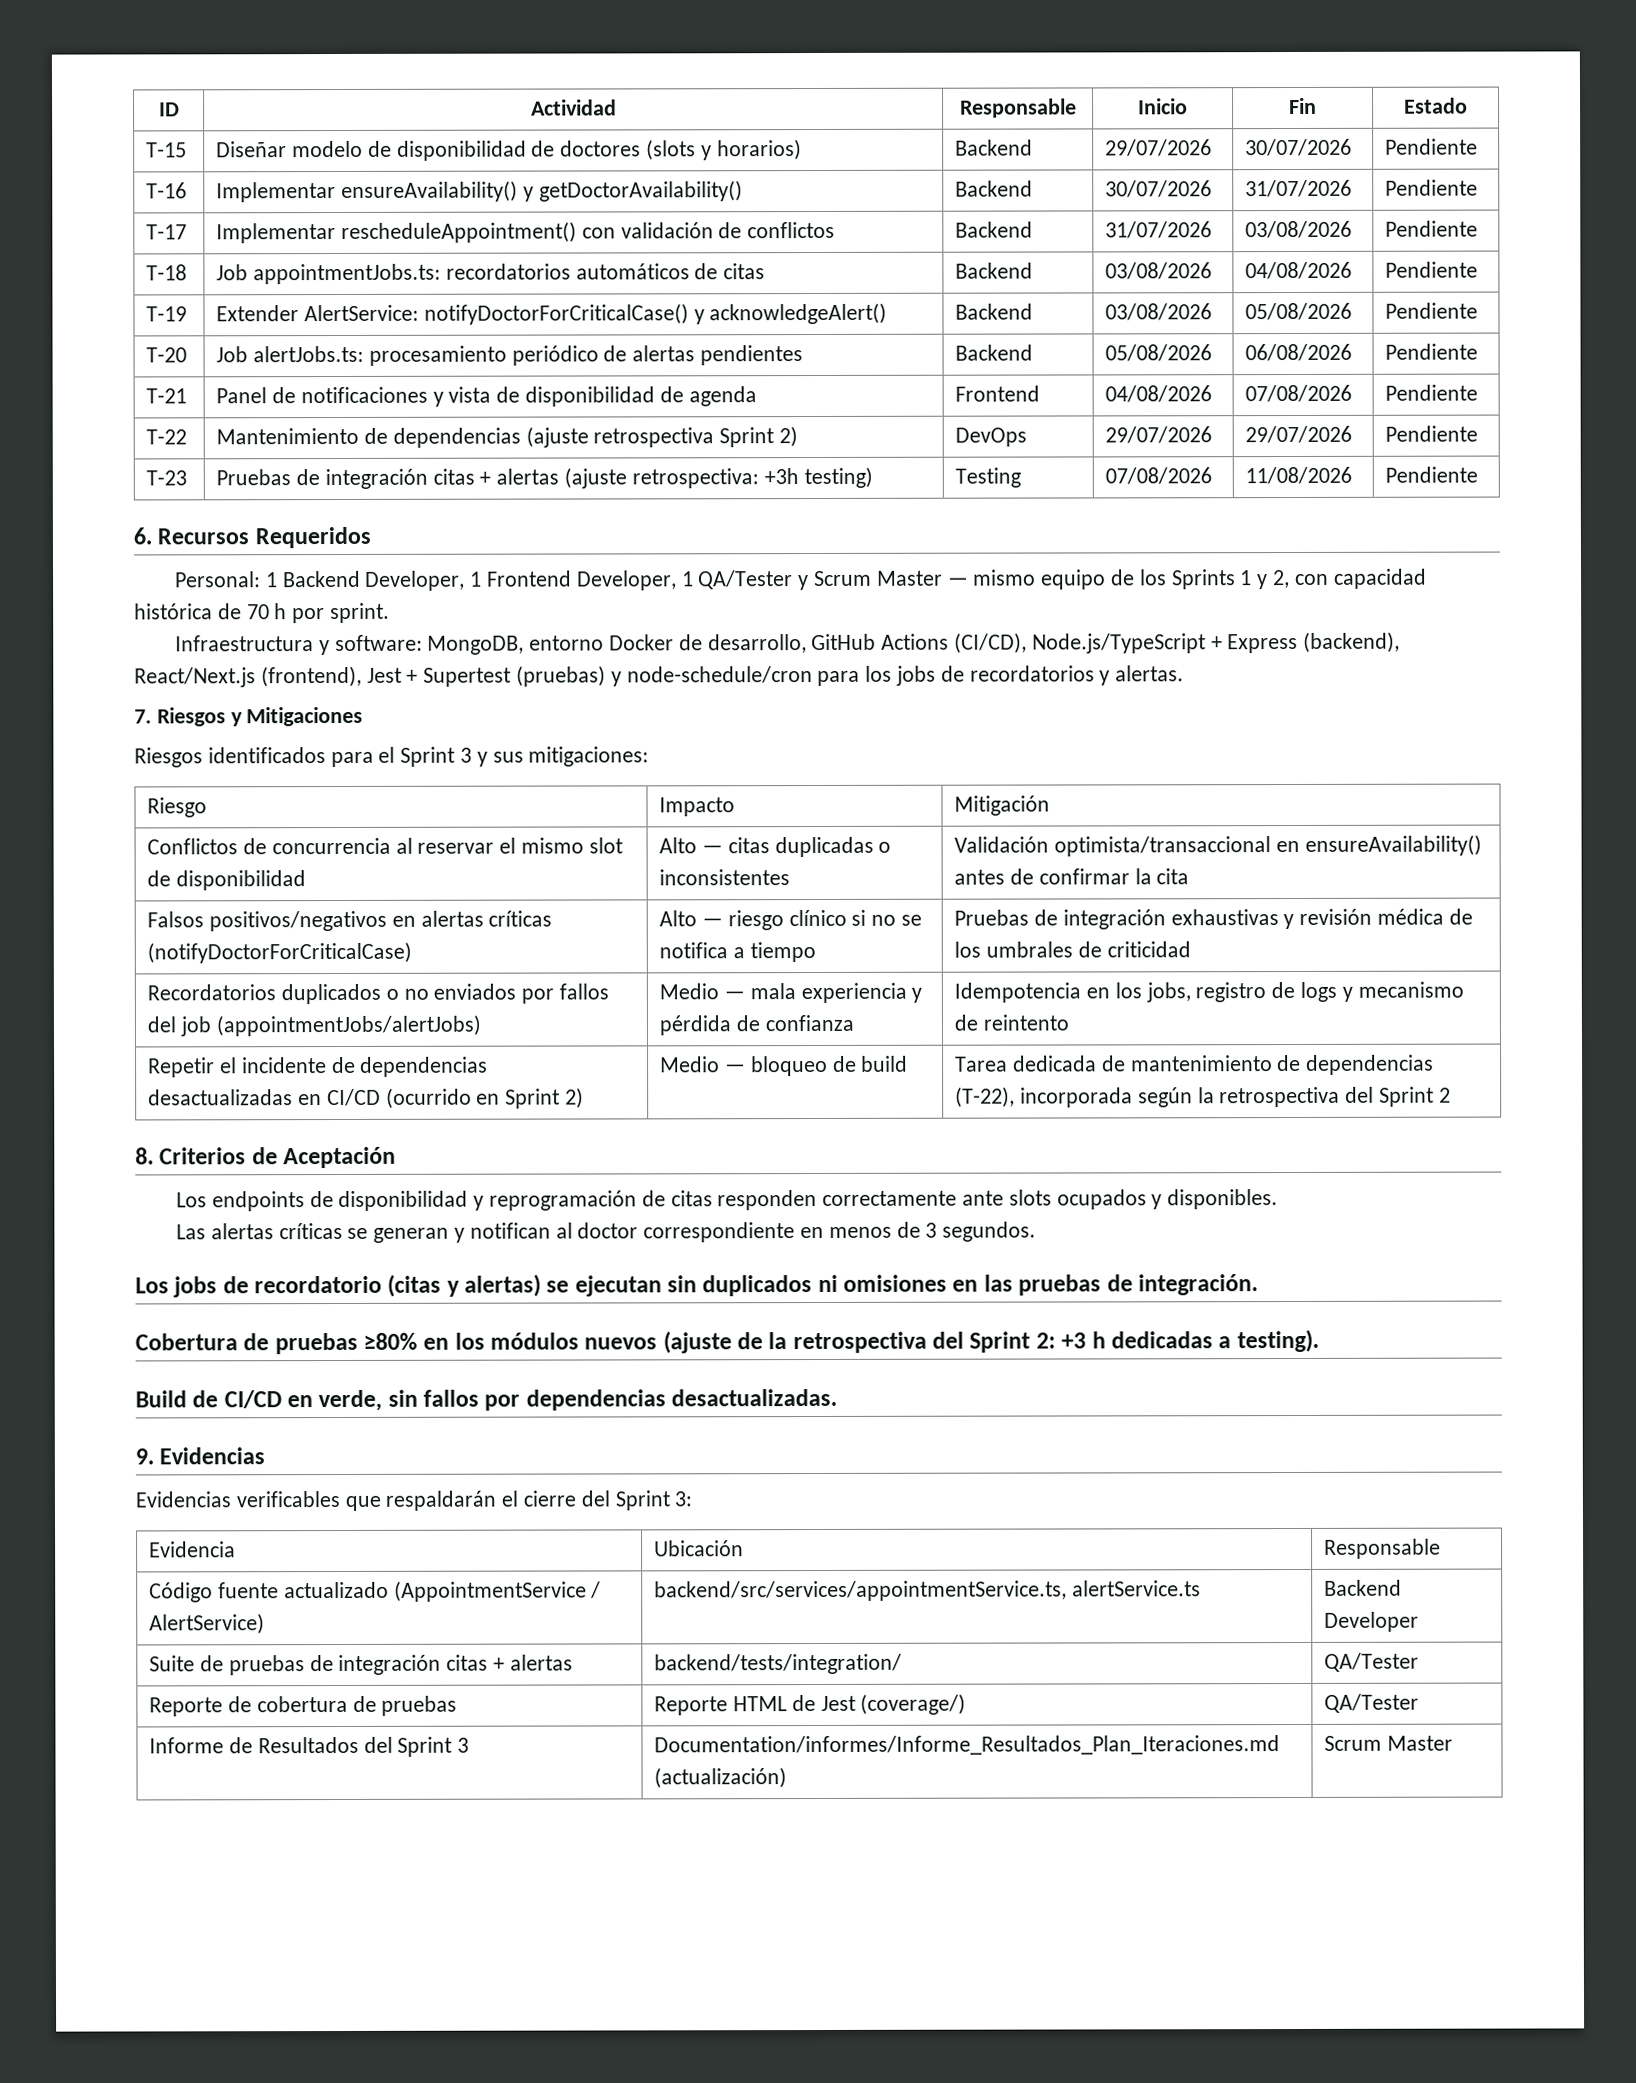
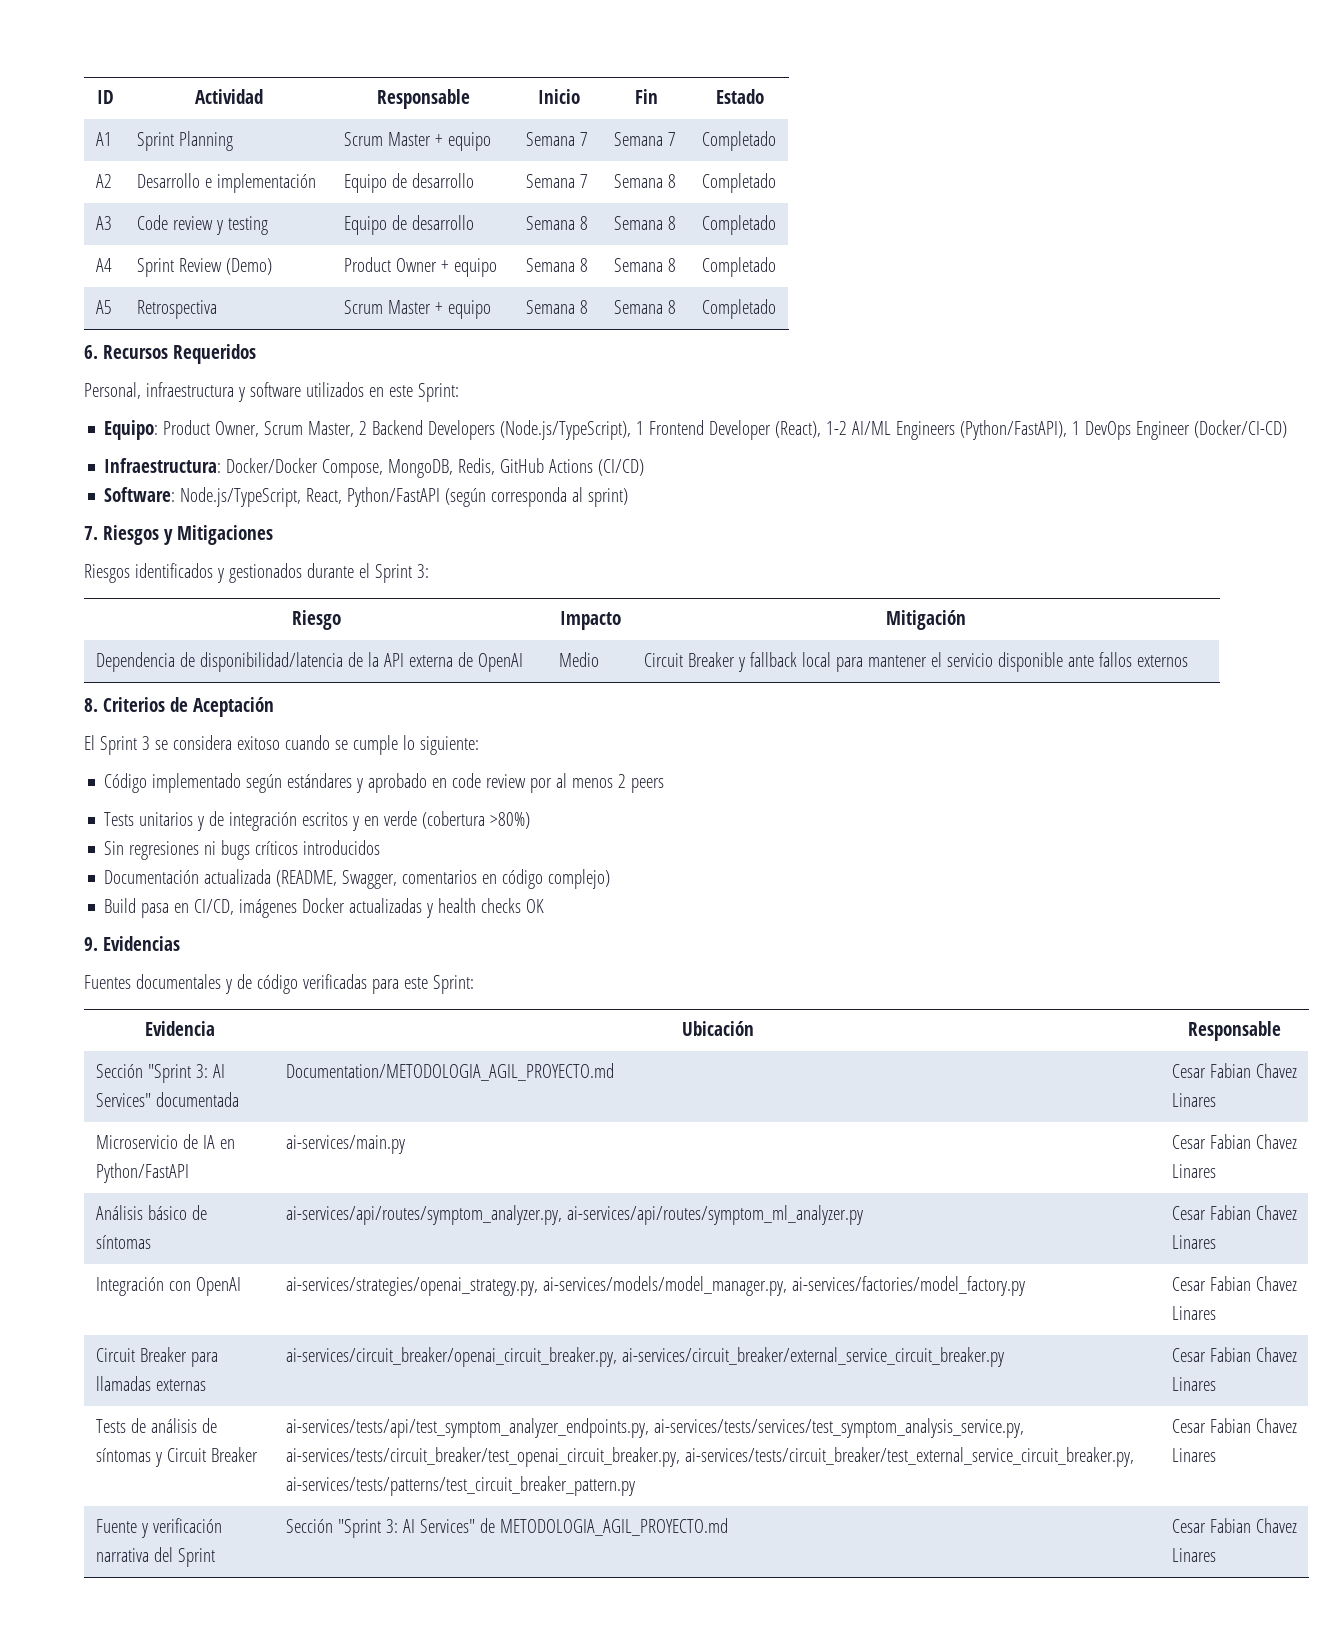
[146,142,188,158] [216,139,802,161] [955,139,1034,156] [1105,139,1213,157] [1245,138,1353,157] [1385,138,1479,155] [146,182,188,199] [216,180,743,203] [955,180,1034,197] [1105,180,1213,198] [1245,179,1353,198] [1385,179,1479,196] [146,224,188,240] [216,221,836,244] [955,221,1034,238] [1105,221,1213,239] [1245,220,1353,239] [1385,220,1479,237] [146,264,188,281] [216,263,766,285] [955,262,1034,279] [1105,262,1213,280] [1245,261,1353,280] [1385,261,1479,278] [146,306,188,322] [216,302,888,325] [955,303,1034,320] [1105,303,1213,321] [1245,302,1353,321] [1385,302,1479,319] [146,347,188,363] [216,345,804,366] [955,344,1034,361] [1105,344,1213,362] [1245,343,1353,362] [1385,343,1479,360] [146,388,188,404] [216,386,757,407] [955,385,1041,402] [1105,385,1213,403] [1245,384,1353,403] [1385,384,1479,401] [146,429,188,445] [216,426,799,448] [955,427,1028,447] [1105,426,1213,444] [1245,425,1353,444] [1385,425,1479,442] [146,470,188,486] [216,466,873,490] [955,467,1022,488] [1105,467,1213,485] [1245,466,1353,485] [1385,466,1479,483] [133,526,371,549] [174,568,1427,591] [134,602,391,624] [174,631,1401,656] [134,665,1185,688] T-15 | Diseñar modelo de disponibilidad de doctores (slots y horarios) | Backend | 29/07/2026 | 30/07/2026 | Pendiente // T-16 | Implementar ensureAvailability() y getDoctorAvailability() | Backend | 30/07/2026 | 31/07/2026 | Pendiente // T-17 | Implementar rescheduleAppointment() con validación de conflictos | Backend | 31/07/2026 | 03/08/2026 | Pendiente // T-18 | Job appointmentJobs.ts: recordatorios automáticos de citas | Backend | 03/08/2026 | 04/08/2026 | Pendiente // T-19 | Extender AlertService: notifyDoctorForCriticalCase() y acknowledgeAlert() | Backend | 03/08/2026 | 05/08/2026 | Pendiente // T-20 | Job alertJobs.ts: procesamiento periódico de alertas pendientes | Backend | 05/08/2026 | 06/08/2026 | Pendiente // T-21 | Panel de notificaciones y vista de disponibilidad de agenda | Frontend | 04/08/2026 | 07/08/2026 | Pendiente // T-22 | Mantenimiento de dependencias (ajuste retrospectiva Sprint 2) | DevOps | 29/07/2026 | 29/07/2026 | Pendiente // T-23 | Pruebas de integración citas + alertas (ajuste retrospectiva: +3h testing) | Testing | 07/08/2026 | 11/08/2026 | Pendiente // 6. Recursos Requeridos // Personal: 1 Backend Developer, 1 Frontend Developer, 1 QA/Tester y Scrum Master — mismo equipo de los Sprints 1 y 2, con capacidad histórica de 70 h por sprint. // Infraestructura y software: MongoDB, entorno Docker de desarrollo, GitHub Actions (CI/CD), Node.js/TypeScript + Express (backend), React/Next.js (frontend), Jest + Supertest (pruebas) y node-schedule/cron para los jobs de recordatorios y alertas. -> [95,132,112,146] [136,131,233,151] [343,132,491,151] [525,132,588,146] [613,132,676,146] [701,131,776,151] [95,174,112,188] [136,173,316,193] [343,173,474,193] [525,174,588,188] [613,174,676,188] [701,173,776,193] [95,216,112,230] [136,215,268,235] [343,215,474,235] [525,216,588,230] [613,216,676,230] [701,215,776,235] [95,258,112,272] [136,258,272,277] [343,257,497,277] [525,258,588,272] [613,258,676,272] [701,257,776,277] [95,300,112,314] [136,300,217,319] [343,300,491,319] [525,300,588,314] [613,300,676,314] [701,299,776,319] [84,344,256,364] [84,382,459,402] [104,420,1288,440] [104,458,645,478] [104,487,629,507] A1 | Sprint Planning | Scrum Master + equipo | Semana 7 | Semana 7 | Completado // A2 | Desarrollo e implementación | Equipo de desarrollo | Semana 7 | Semana 8 | Completado // A3 | Code review y testing | Equipo de desarrollo | Semana 8 | Semana 8 | Completado // A4 | Sprint Review (Demo) | Product Owner + equipo | Semana 8 | Semana 8 | Completado // A5 | Retrospectiva | Scrum Master + equipo | Semana 8 | Semana 8 | Completado // 6. Recursos Requeridos // Personal, infraestructura y software utilizados en este Sprint: // Equipo: Product Owner, Scrum Master, 2 Backend Developers (Node.js/TypeScript), 1 Frontend Developer (React), 1-2 AI/ML Engineers (Python/FastAPI), 1 DevOps Engineer (Docker/CI-CD) // Infraestructura: Docker/Docker Compose, MongoDB, Redis, GitHub Actions (CI/CD) // Software: Node.js/TypeScript, React, Python/FastAPI (según corresponda al sprint)
[330,746,650,768] [147,797,208,818] [659,797,736,817] [954,795,1051,816] [147,837,623,855] [147,870,307,891] [659,836,892,858] [659,869,791,886] [954,834,1482,857] [954,868,1190,885] [147,910,553,932] [147,941,413,964] [659,909,923,931] [659,942,816,963] [954,908,1473,930] [954,941,1191,958] [147,983,610,1005] [147,1014,481,1037] [659,982,923,1004] [659,1014,854,1036] [954,981,1464,1003] [954,1014,1070,1031] [148,1056,489,1078] [148,1087,585,1109] [660,1055,909,1077] [955,1054,1435,1075] [955,1086,1451,1108] [135,1146,397,1169] [175,1189,1279,1212] [175,1221,1037,1243] [135,1274,1258,1298] [135,1329,1319,1355] [135,1388,838,1412] [135,1447,266,1465] [135,1490,693,1511] [149,1541,237,1558] [654,1540,745,1557] [1324,1538,1442,1559] [149,1580,602,1603] [149,1613,266,1635] [654,1580,1202,1602] [1324,1579,1403,1596] [1324,1611,1420,1632] [149,1654,573,1676] [654,1653,903,1675] [1324,1652,1420,1672] [149,1695,458,1717] [654,1693,967,1716] [1324,1693,1420,1713] [149,1736,470,1757] [654,1735,1281,1756] [654,1767,788,1789] [1324,1735,1454,1751] para el Sprint 3 y sus mitigaciones: // Riesgo | Impacto | Mitigación // Conflictos de concurrencia al reservar el mismo slot de disponibilidad | Alto — citas duplicadas o inconsistentes | Validación optimista/transaccional en ensureAvailability() antes de confirmar la cita // Falsos positivos/negativos en alertas críticas (notifyDoctorForCriticalCase) | Alto — riesgo clínico si no se notifica a tiempo | Pruebas de integración exhaustivas y revisión médica de los umbrales de criticidad // Recordatorios duplicados o no enviados por fallos del job (appointmentJobs/alertJobs) | Medio — mala experiencia y pérdida de confianza | Idempotencia en los jobs, registro de logs y mecanismo de reintento // Repetir el incidente de dependencias desactualizadas en CI/CD (ocurrido en Sprint 2) | Medio — bloqueo de build | Tarea dedicada de mantenimiento de dependencias (T-22), incorporada según la retrospectiva del Sprint 2 // 8. Criterios de Aceptación // Los endpoints de disponibilidad y reprogramación de citas responden correctamente ante slots ocupados y disponibles. // Las alertas críticas se generan y notifican al doctor correspondiente en menos de 3 segundos. // Los jobs de recordatorio (citas y alertas) se ejecutan sin duplicados ni omisiones en las pruebas de integración. // Cobertura de pruebas ≥80% en los módulos nuevos (ajuste de la retrospectiva del Sprint 2: +3 h dedicadas a testing). // Build de CI/CD en verde, sin fallos por dependencias desactualizadas. // 9. Evidencias // Evidencias verificables que respaldarán el cierre del Sprint 3: // Evidencia | Ubicación | Responsable // Código fuente actualizado (AppointmentService / AlertService) | backend/src/services/appointmentService.ts, alertService.ts | Backend Developer // Suite de pruebas de integración citas + alertas | backend/tests/integration/ | QA/Tester // Reporte de cobertura de pruebas | Reporte HTML de Jest (coverage/) | QA/Tester // Informe de Resultados del Sprint 3 | Documentation/informes/Informe_Resultados_Plan_Iteraciones.md (actualización) | Scrum Master -> [216,563,429,583] [291,610,341,630] [559,611,621,630] [886,610,967,630] [95,652,523,672] [558,652,599,667] [643,652,1188,672] [84,697,274,717] [84,735,479,755] [104,773,665,793] [104,811,531,831] [104,840,381,860] [104,869,611,889] [104,898,545,918] [84,936,180,951] [84,974,474,994] [144,1021,215,1036] [681,1021,754,1036] [1188,1021,1281,1041] [95,1064,225,1083] [95,1092,239,1107] [285,1063,614,1081] [1171,1063,1297,1078] [1171,1093,1216,1107] [95,1134,235,1149] [95,1163,189,1183] [285,1135,405,1154] [1171,1134,1297,1149] [1171,1164,1216,1178] [95,1205,207,1220] [95,1235,151,1249] [285,1205,863,1225] [1171,1205,1297,1220] [1171,1235,1216,1249] [95,1277,241,1296] [285,1276,1025,1296] [1171,1276,1297,1291] [1171,1306,1216,1320] [95,1347,218,1367] [95,1376,206,1391] [285,1347,1004,1367] [1171,1347,1297,1362] [1171,1377,1216,1391] [95,1418,217,1433] [95,1447,258,1467] [285,1418,1024,1438] [285,1447,1134,1467] [285,1476,635,1496] [1171,1418,1297,1433] [1171,1448,1216,1462] [95,1518,222,1538] [95,1547,215,1567] [285,1518,728,1538] [1171,1518,1297,1533] [1171,1548,1216,1562] y gestionados durante el Sprint 3: // Riesgo | Impacto | Mitigación // Dependencia de disponibilidad/latencia de la API externa de OpenAI | Medio | Circuit Breaker y fallback local para mantener el servicio disponible ante fallos externos // 8. Criterios de Aceptación // El Sprint 3 se considera exitoso cuando se cumple lo siguiente: // Código implementado según estándares y aprobado en code review por al menos 2 peers // Tests unitarios y de integración escritos y en verde (cobertura >80%) // Sin regresiones ni bugs críticos introducidos // Documentación actualizada (README, Swagger, comentarios en código complejo) // Build pasa en CI/CD, imágenes Docker actualizadas y health checks OK // 9. Evidencias // Fuentes documentales y de código verificadas para este Sprint: // Evidencia | Ubicación | Responsable // Sección "Sprint 3: AI Services" documentada | Documentation/METODOLOGIA_AGIL_PROYECTO.md | Cesar Fabian Chavez Linares // Microservicio de IA en Python/FastAPI | ai-services/main.py | Cesar Fabian Chavez Linares // Análisis básico de síntomas | ai-services/api/routes/symptom_analyzer.py, ai-services/api/routes/symptom_ml_analyzer.py | Cesar Fabian Chavez Linares // Integración con OpenAI | ai-services/strategies/openai_strategy.py, ai-services/models/model_manager.py, ai-services/factories/model_factory.py | Cesar Fabian Chavez Linares // Circuit Breaker para llamadas externas | ai-services/circuit_breaker/openai_circuit_breaker.py, ai-services/circuit_breaker/external_service_circuit_breaker.py | Cesar Fabian Chavez Linares // Tests de análisis de síntomas y Circuit Breaker | ai-services/tests/api/test_symptom_analyzer_endpoints.py, ai-services/tests/services/test_symptom_analysis_service.py, ai-services/tests/circuit_breaker/test_openai_circuit_breaker.py, ai-services/tests/circuit_breaker/test_external_service_circuit_breaker.py, ai-services/tests/patterns/test_circuit_breaker_pattern.py | Cesar Fabian Chavez Linares // Fuente y verificación narrativa del Sprint | Sección "Sprint 3: AI Services" de METODOLOGIA_AGIL_PROYECTO.md | Cesar Fabian Chavez Linares

